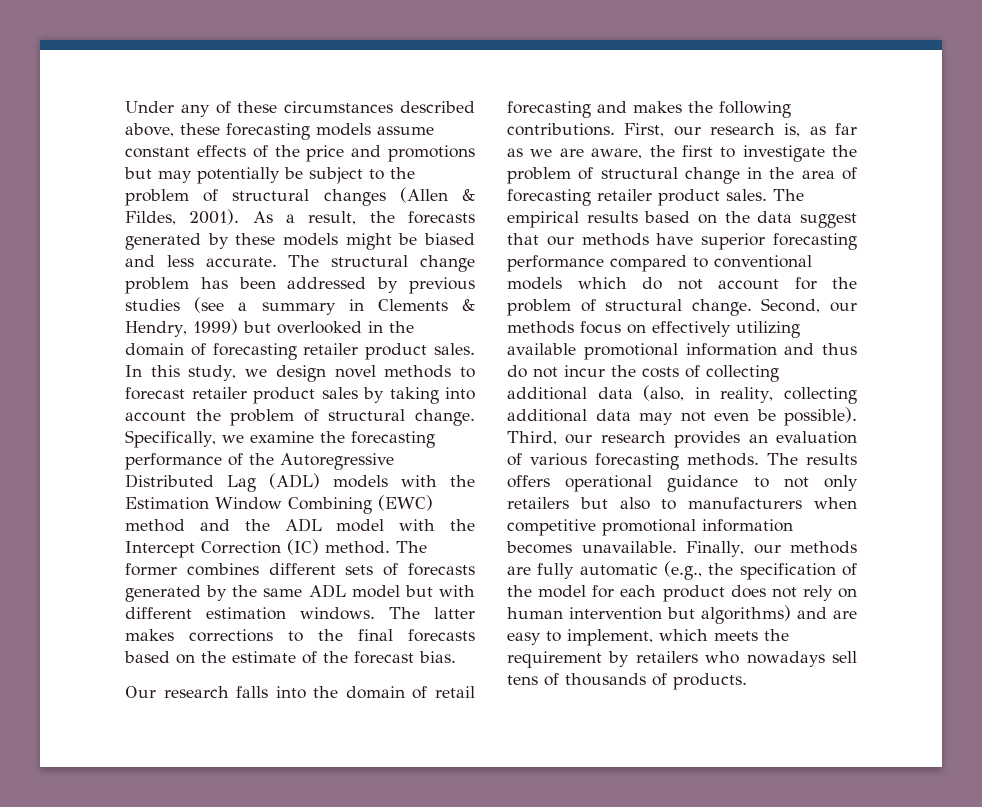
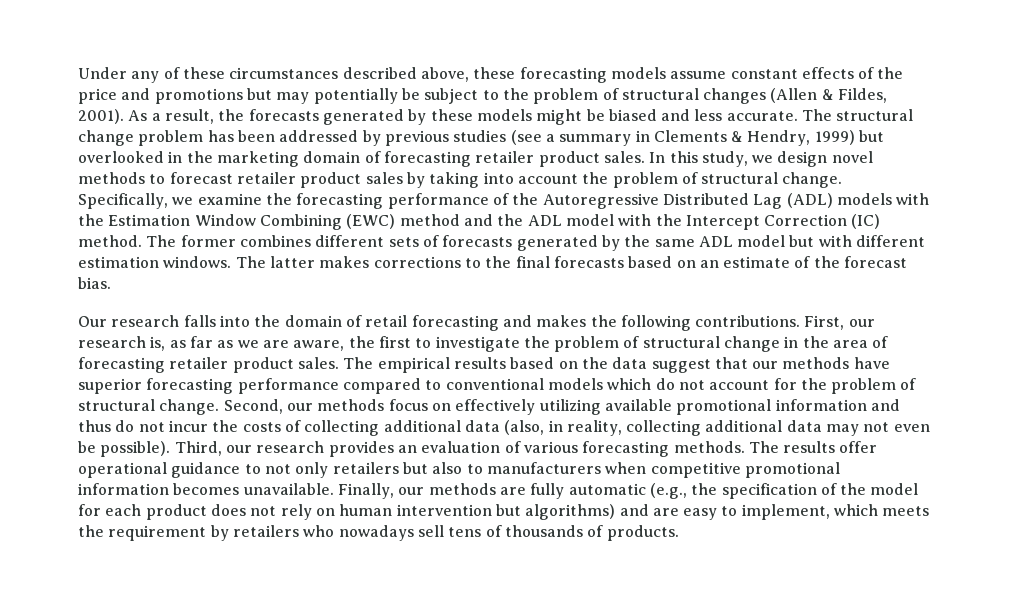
(414, 327) none -> [216,151,299,167] marketing
[201,651,226,663] the -> [699,260,719,268] an
[507,475,550,488] offers -> [839,441,878,453] offer

